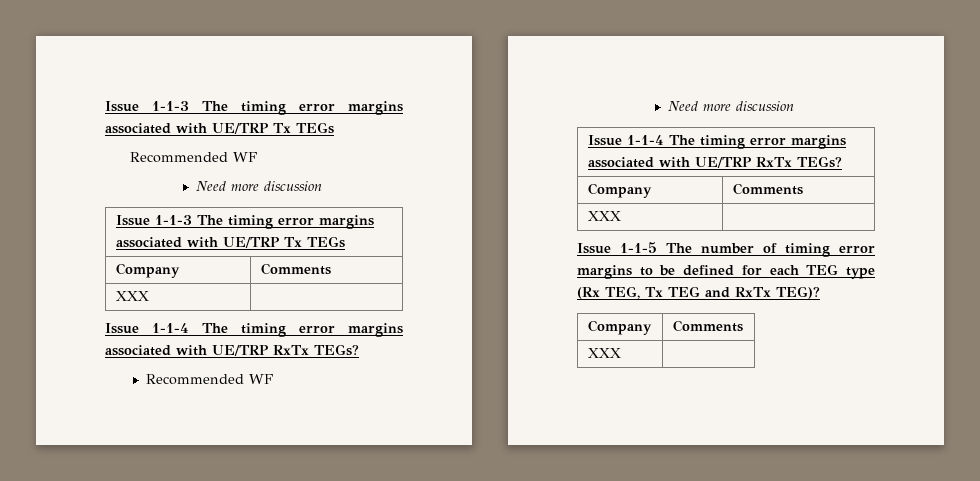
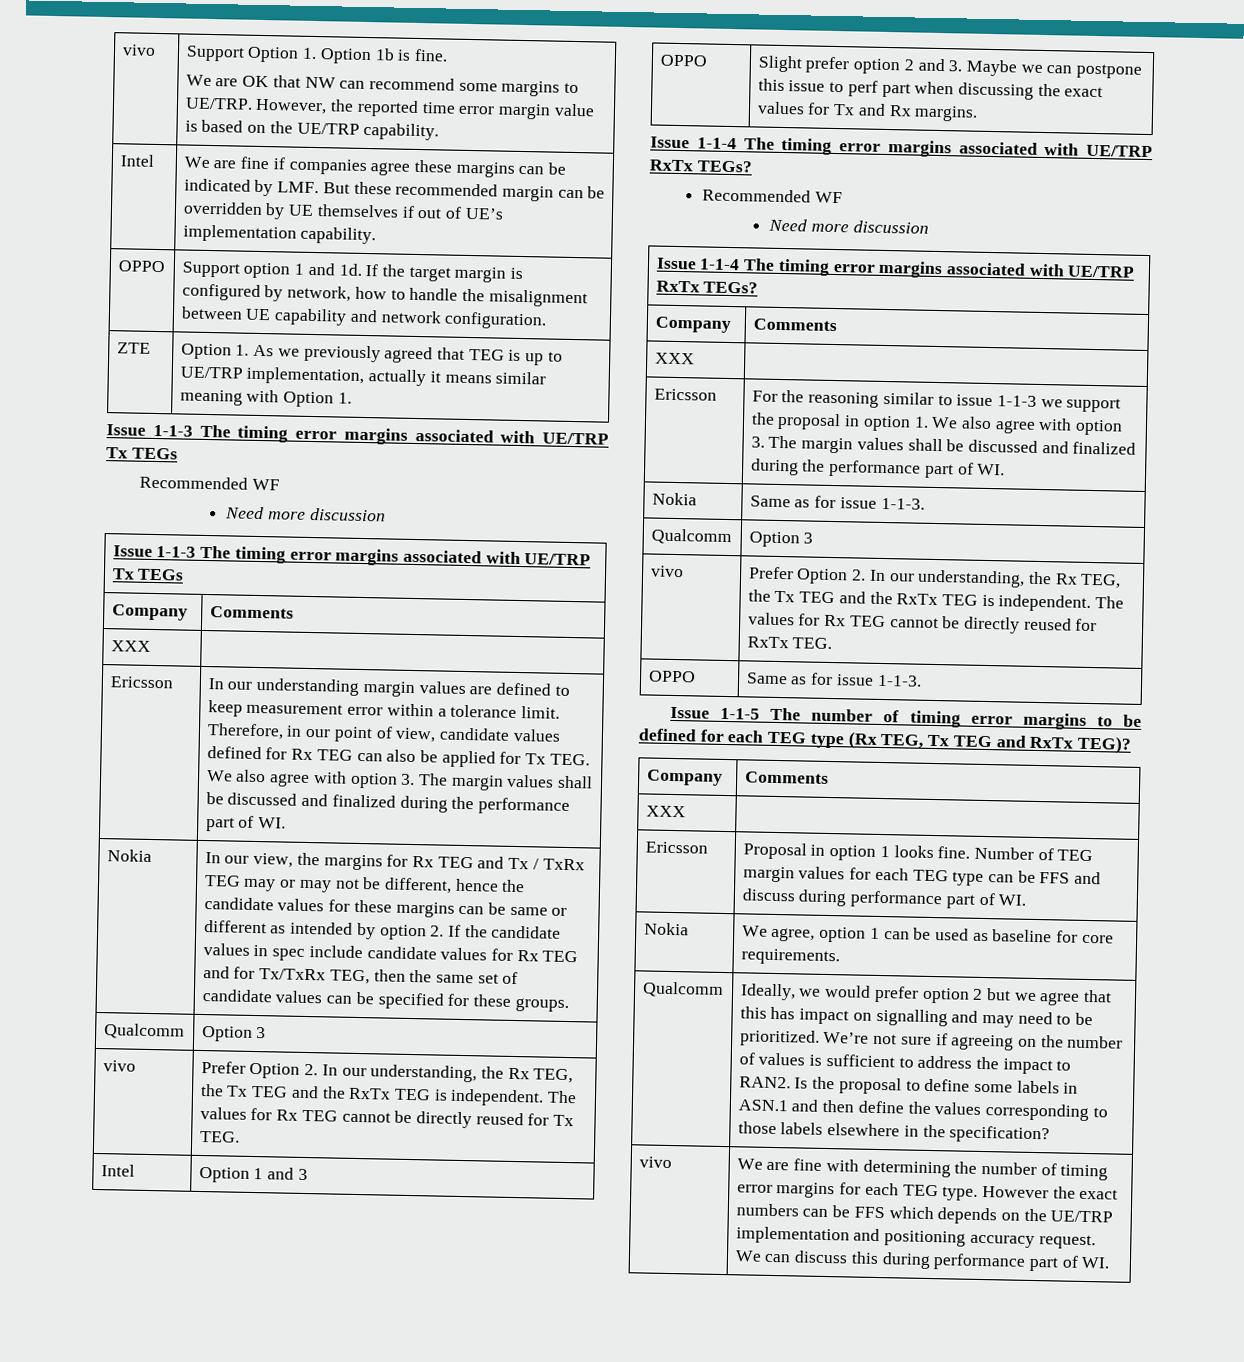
(105, 106) none -> [121,44,156,56] [185,45,448,65] [185,74,580,97] [184,97,595,120] [184,119,440,141] [119,154,155,167] [183,156,567,178] [183,178,606,202] [182,201,504,220] [182,224,377,245] [117,260,165,273] [181,261,524,283] [181,283,588,308] [180,306,548,330] [116,342,151,354] [180,343,563,366] [179,366,547,387] [179,389,352,408] vivo | Support Option 1. Option 1b is fine. // We are OK that NW can recommend some margins to UE/TRP. However, the reported time error margin value is based on the UE/TRP capability. // Intel | We are fine if companies agree these margins can be indicated by LMF. But these recommended margin can be overridden by UE themselves if out of UE’s implementation capability. // OPPO | Support option 1 and 1d. If the target margin is configured by network, how to handle the misalignment between UE capability and network configuration. // ZTE | Option 1. As we previously agreed that TEG is up to UE/TRP implementation, actually it means similar meaning with Option 1. //
(149, 296) none -> [109,676,173,689] [207,677,570,698] [207,700,560,719] [206,723,561,743] [206,746,590,768] [206,769,594,791] [205,792,570,816] [205,815,287,832] [106,849,152,862] [204,852,585,871] [203,875,526,894] [203,897,568,918] [203,920,562,941] [202,943,579,963] [202,965,519,985] [201,988,569,1013] [103,1023,185,1040] [201,1025,267,1042] [102,1060,136,1072] [200,1060,574,1084] [199,1083,578,1107] [199,1106,575,1129] [199,1130,240,1143] [100,1164,135,1177] [198,1166,308,1183] [659,54,708,67] [757,55,1143,79] [757,78,1104,100] [756,101,979,122] // Ericsson | In our understanding margin values are defined to keep measurement error within a tolerance limit. Therefore, in our point of view, candidate values defined for Rx TEG can also be applied for Tx TEG. We also agree with option 3. The margin values shall be discussed and finalized during the performance part of WI. // Nokia | In our view, the margins for Rx TEG and Tx / TxRx TEG may or may not be different, hence the candidate values for these margins can be same or different as intended by option 2. If the candidate values in spec include candidate values for Rx TEG and for Tx/TxRx TEG, then the same set of candidate values can be specified for these groups. // Qualcomm | Option 3 // vivo | Prefer Option 2. In our understanding, the Rx TEG, the Tx TEG and the RxTx TEG is independent. The values for Rx TEG cannot be directly reused for Tx TEG. // Intel | Option 1 and 3 // OPPO | Slight prefer option 2 and 3. Maybe we can postpone this issue to perf part when discussing the exact values for Tx and Rx margins.
(621, 216) none -> [653,388,717,401] [751,390,1122,413] [750,412,1124,436] [750,435,1137,455] [749,458,1006,479] [651,492,697,506] [749,495,925,510] [650,528,732,546] [748,531,814,548] [650,565,684,578] [747,566,1122,589] [747,589,1125,612] [747,612,1098,634] [746,636,833,650] [647,670,696,683] [745,672,922,687] // Ericsson | For the reasoning similar to issue 1-1-3 we support the proposal in option 1. We also agree with option 3. The margin values shall be discussed and finalized during the performance part of WI. // Nokia | Same as for issue 1-1-3. // Qualcomm | Option 3 // vivo | Prefer Option 2. In our understanding, the Rx TEG, the Tx TEG and the RxTx TEG is independent. The values for Rx TEG cannot be directly reused for RxTx TEG. // OPPO | Same as for issue 1-1-3.
(621, 353) none -> [644,841,708,854] [742,842,1094,862] [742,866,1102,886] [741,888,1027,909] [643,922,689,936] [741,925,1114,944] [740,948,840,966] [641,981,724,998] [739,983,1113,1006] [739,1006,1094,1028] [739,1029,1124,1051] [738,1052,1072,1075] [738,1076,1079,1095] [737,1099,1108,1122] [737,1121,1051,1144] [638,1156,672,1169] [736,1158,1109,1181] [736,1182,1119,1201] [735,1203,1114,1225] [735,1226,1096,1250] [734,1250,1111,1272] // Ericsson | Proposal in option 1 looks fine. Number of TEG margin values for each TEG type can be FFS and discuss during performance part of WI. // Nokia | We agree, option 1 can be used as baseline for core requirements. // Qualcomm | Ideally, we would prefer option 2 but we agree that this has impact on signalling and may need to be prioritized. We’re not sure if agreeing on the number of values is sufficient to address the impact to RAN2. Is the proposal to define some labels in ASN.1 and then define the values corresponding to those labels elsewhere in the specification? // vivo | We are fine with determining the number of timing error margins for each TEG type. However the exact numbers can be FFS which depends on the UE/TRP implementation and positioning accuracy request. We can discuss this during performance part of WI.

